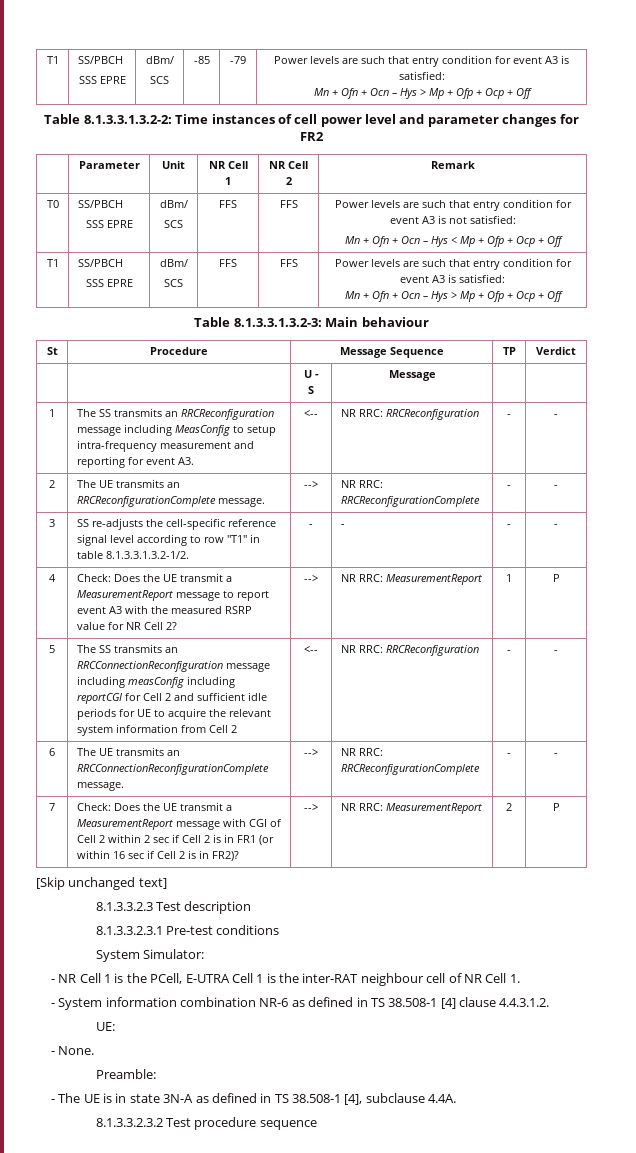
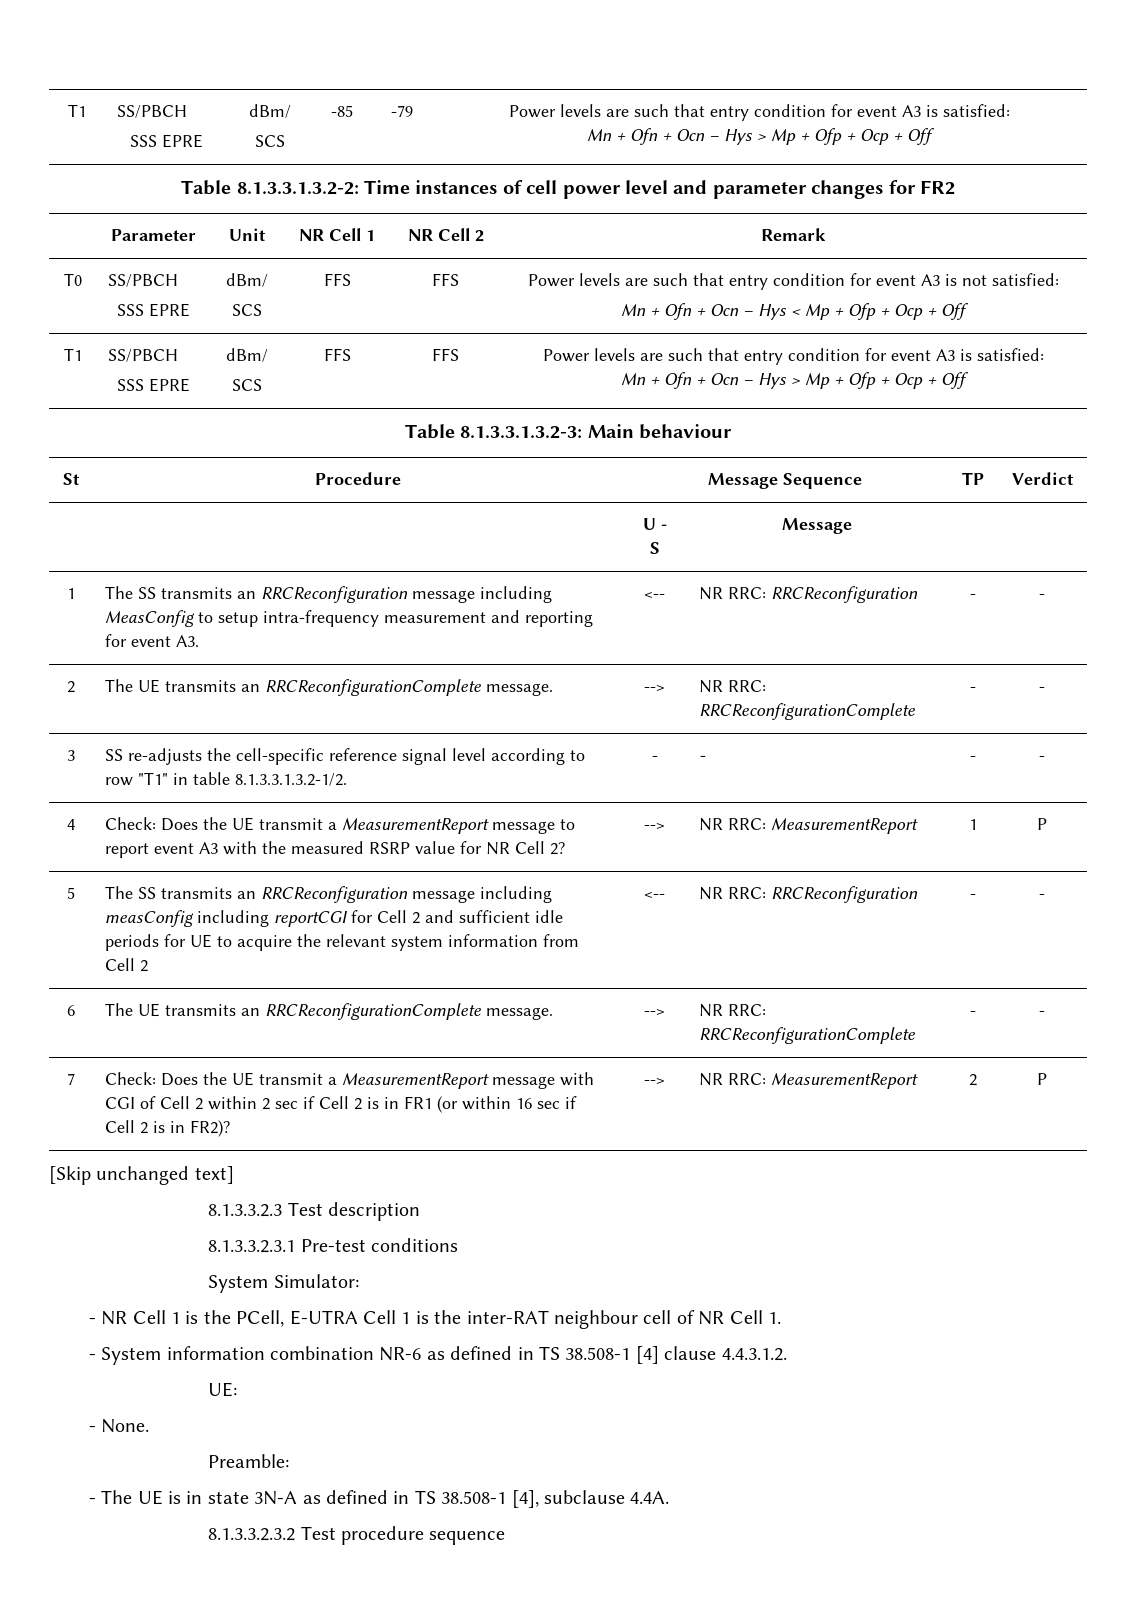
[76,661,223,672] RRCConnectionReconfiguration -> [261,886,409,903] RRCReconfiguration
[76,764,269,775] RRCConnectionReconfigurationComplete -> [265,1003,482,1020] RRCReconfigurationComplete

